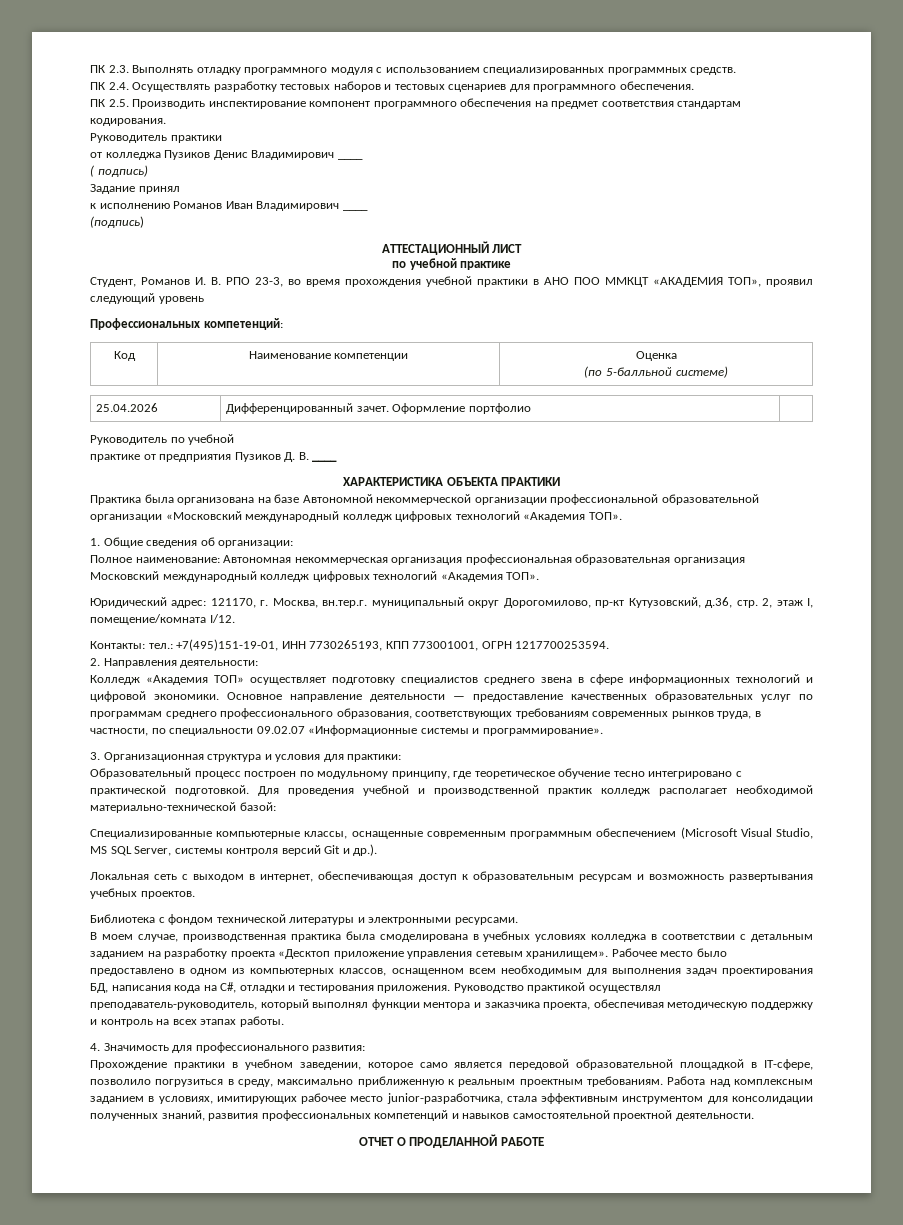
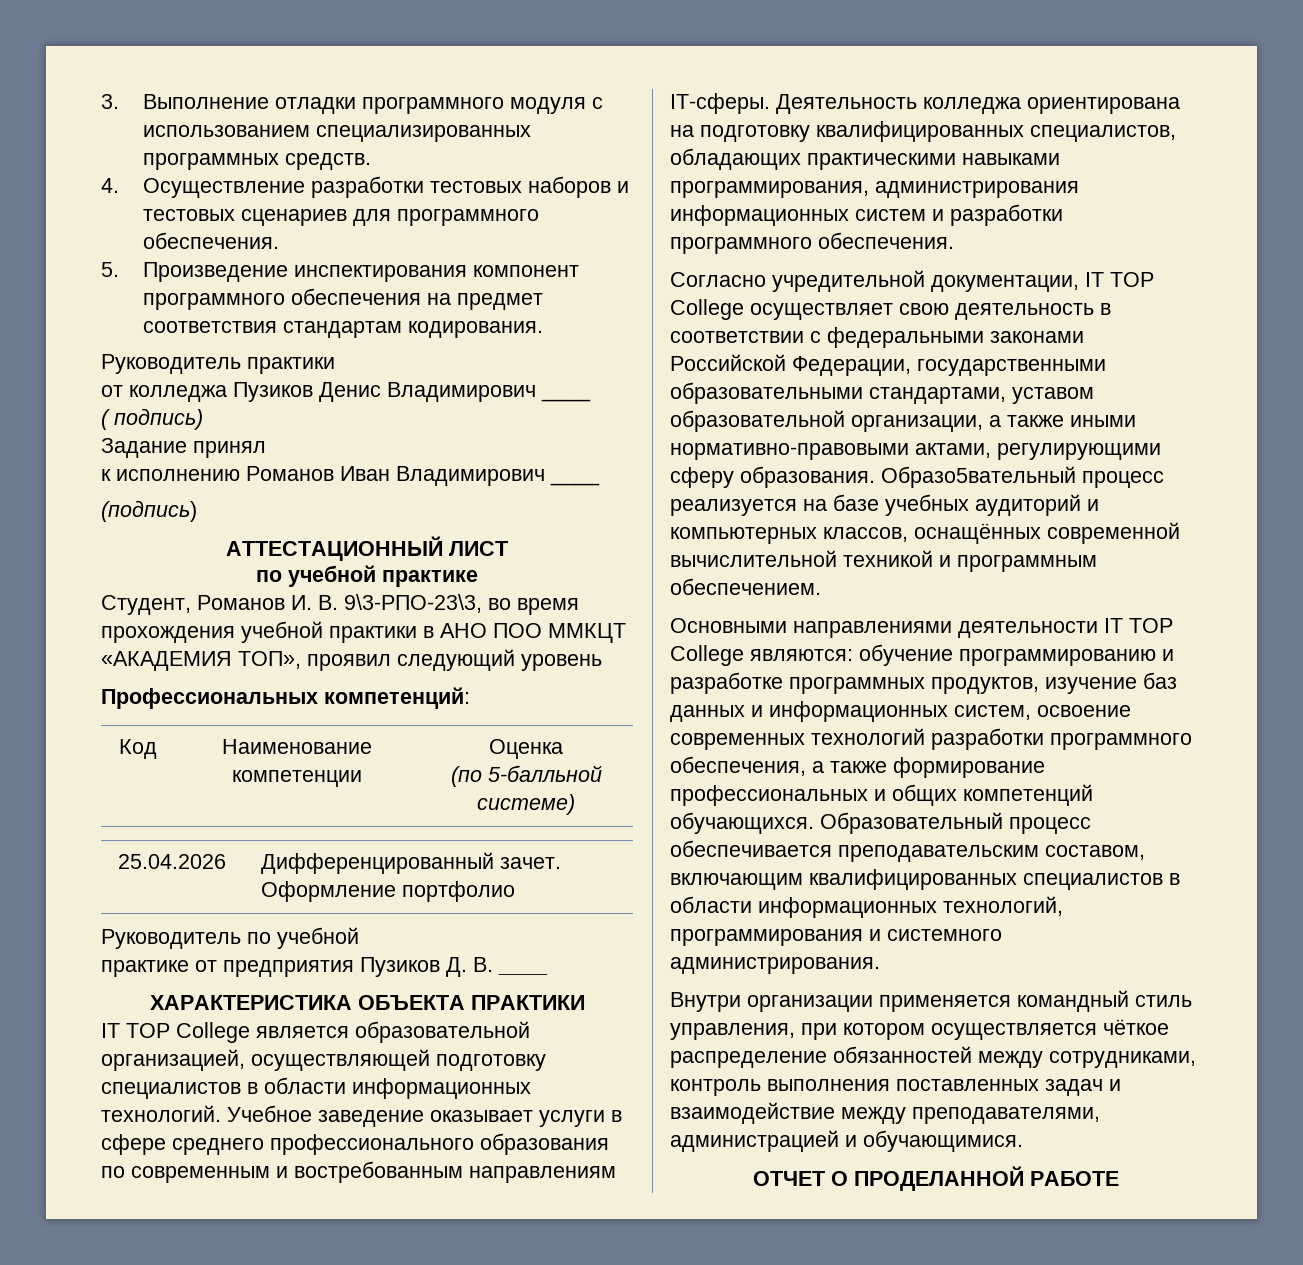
[90,65,241,75] ПК 2.3. Выполнять отладку -> [101,94,357,114] 3. Выполнение отладки
[90,81,277,92] ПК 2.4. Осуществлять разработку -> [101,176,425,198] 4. Осуществление разработки
[90,99,306,109] ПК 2.5. Производить инспектирование -> [101,262,468,282] 5. Произведение инспектирования
[226,277,283,287] РПО 23-3, -> [344,594,482,613] 9\3-РПО-23\3,
[90,494,759,505] [90,511,622,522] [90,537,294,548] [90,554,745,565] [90,571,540,582] [90,597,814,608] [90,614,235,625] [90,639,610,651] [90,658,259,668] [90,674,813,685] [90,691,813,702] [90,708,761,719] [90,725,603,736] [90,752,402,762] [90,768,742,779] [90,785,813,796] [90,802,276,813] [90,827,813,839] [90,844,378,856] [90,871,814,882] [90,888,195,899] [90,914,518,925] [90,931,814,942] [90,948,727,959] [90,965,814,976] [90,982,661,993] [90,999,814,1010] [90,1016,284,1027] [90,1042,366,1053] [90,1059,813,1070] [90,1076,814,1087] [90,1093,813,1104] [90,1110,754,1121] Практика была организована на базе Автономной некоммерческой организации профессиональной образовательной организации «Московский международный колледж цифровых технологий «Академия ТОП». // 1. Общие сведения об организации: // Полное наименование: Автономная некоммерческая организация профессиональная образовательная организация Московский международный колледж цифровых технологий «Академия ТОП». // Юридический адрес: 121170, г. Москва, вн.тер.г. муниципальный округ Дорогомилово, пр-кт Кутузовский, д.36, стр. 2, этаж I, помещение/комната I/12. // Контакты: тел.: +7(495)151-19-01, ИНН 7730265193, КПП 773001001, ОГРН 1217700253594. // 2. Направления деятельности: // Колледж «Академия ТОП» осуществляет подготовку специалистов среднего звена в сфере информационных технологий и цифровой экономики. Основное направление деятельности — предоставление качественных образовательных услуг по программам среднего профессионального образования, соответствующих требованиям современных рынков труда, в частности, по специальности 09.02.07 «Информационные системы и программирование». // 3. Организационная структура и условия для практики: // Образовательный процесс построен по модульному принципу, где теоретическое обучение тесно интегрировано с практической подготовкой. Для проведения учебной и производственной практик колледж располагает необходимой материально-технической базой: // Специализированные компьютерные классы, оснащенные современным программным обеспечением (Microsoft Visual Studio, MS SQL Server, системы контроля версий Git и др.). // Локальная сеть с выходом в интернет, обеспечивающая доступ к образовательным ресурсам и возможность развертывания учебных проектов. // Библиотека с фондом технической литературы и электронными ресурсами. // В моем случае, производственная практика была смоделирована в учебных условиях колледжа в соответствии с детальным заданием на разработку проекта «Десктоп приложение управления сетевым хранилищем». Рабочее место было предоставлено в одном из компьютерных классов, оснащенном всем необходимым для выполнения задач проектирования БД, написания кода на C#, отладки и тестирования приложения. Руководство практикой осуществлял преподаватель-руководитель, который выполнял функции ментора и заказчика проекта, обеспечивая методическую поддержку и контроль на всех этапах работы. // 4. Значимость для профессионального развития: // Прохождение практики в учебном заведении, которое само является передовой образовательной площадкой в IT-сфере, позволило погрузиться в среду, максимально приближенную к реальным проектным требованиям. Работа над комплексным заданием в условиях, имитирующих рабочее место junior-разработчика, стала эффективным инструментом для консолидации полученных знаний, развития профессиональных компетенций и навыков самостоятельной проектной деятельности. -> [101,1021,530,1043] [101,1049,546,1071] [101,1077,531,1099] [101,1105,622,1127] [101,1133,609,1155] [101,1161,616,1183] [670,93,1180,114] [670,121,1176,142] [670,148,1060,170] [670,181,1079,198] [670,204,1063,226] [670,232,954,254] [670,270,1154,292] [670,299,1111,320] [670,327,1084,348] [670,354,1106,376] [670,382,1094,404] [670,410,1136,432] [670,443,1161,460] [670,466,1164,488] [670,494,1099,516] [670,522,1180,544] [670,550,1097,572] [670,578,821,595] [670,618,1173,638] [670,644,1174,666] [670,672,1177,694] [670,701,1131,722] [670,728,1192,750] [670,756,1045,778] [670,784,1093,806] [670,812,1091,834] [670,840,1145,862] [670,869,1180,890] [670,896,1063,918] [670,929,1002,946] [670,957,880,974] [670,990,1192,1012] [670,1019,1169,1040] [670,1046,1196,1068] [670,1079,1121,1096] [670,1102,1100,1124] [670,1130,1023,1152] IT TOP College является образовательной организацией, осуществляющей подготовку специалистов в области информационных технологий. Учебное заведение оказывает услуги в сфере среднего профессионального образования по современным и востребованным направлениям IT-сферы. Деятельность колледжа ориентирована на подготовку квалифицированных специалистов, обладающих практическими навыками программирования, администрирования информационных систем и разработки программного обеспечения. // Согласно учредительной документации, IT TOP College осуществляет свою деятельность в соответствии с федеральными законами Российской Федерации, государственными образовательными стандартами, уставом образовательной организации, а также иными нормативно-правовыми актами, регулирующими сферу образования. Образо5вательный процесс реализуется на базе учебных аудиторий и компьютерных классов, оснащённых современной вычислительной техникой и программным обеспечением. // Основными направлениями деятельности IT TOP College являются: обучение программированию и разработке программных продуктов, изучение баз данных и информационных систем, освоение современных технологий разработки программного обеспечения, а также формирование профессиональных и общих компетенций обучающихся. Образовательный процесс обеспечивается преподавательским составом, включающим квалифицированных специалистов в области информационных технологий, программирования и системного администрирования. // Внутри организации применяется командный стиль управления, при котором осуществляется чёткое распределение обязанностей между сотрудниками, контроль выполнения поставленных задач и взаимодействие между преподавателями, администрацией и обучающимися.

